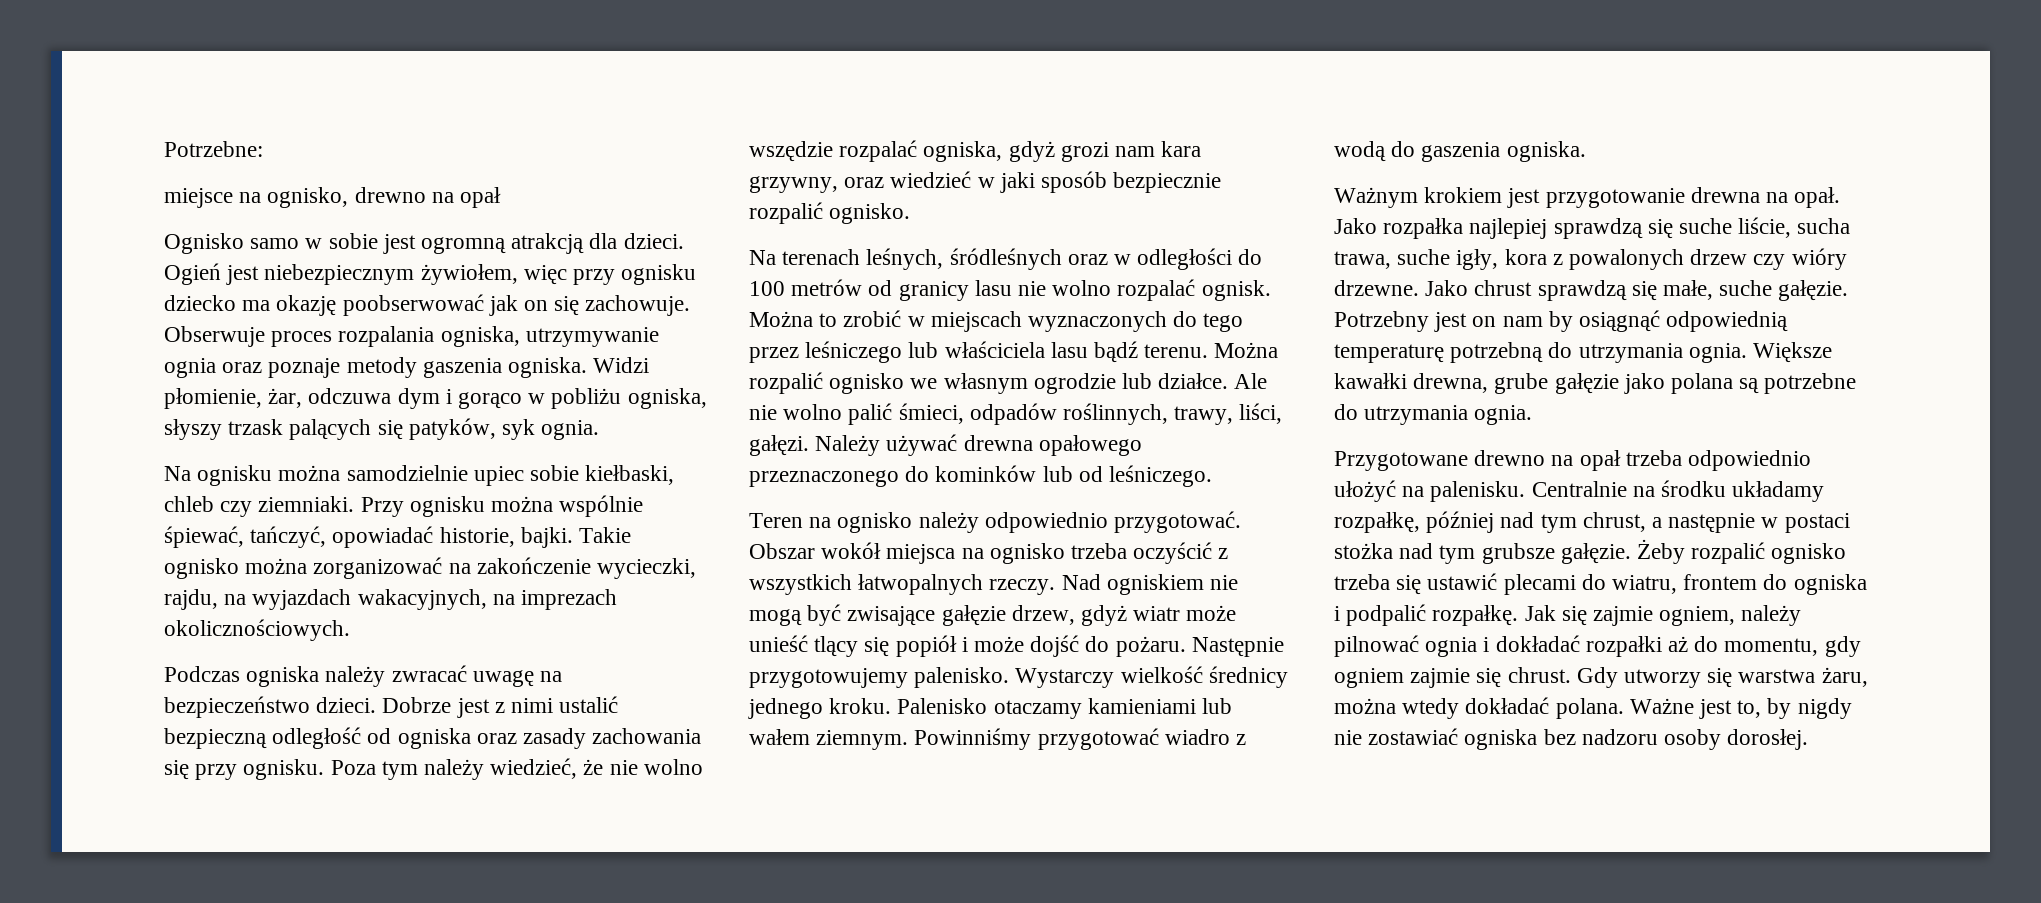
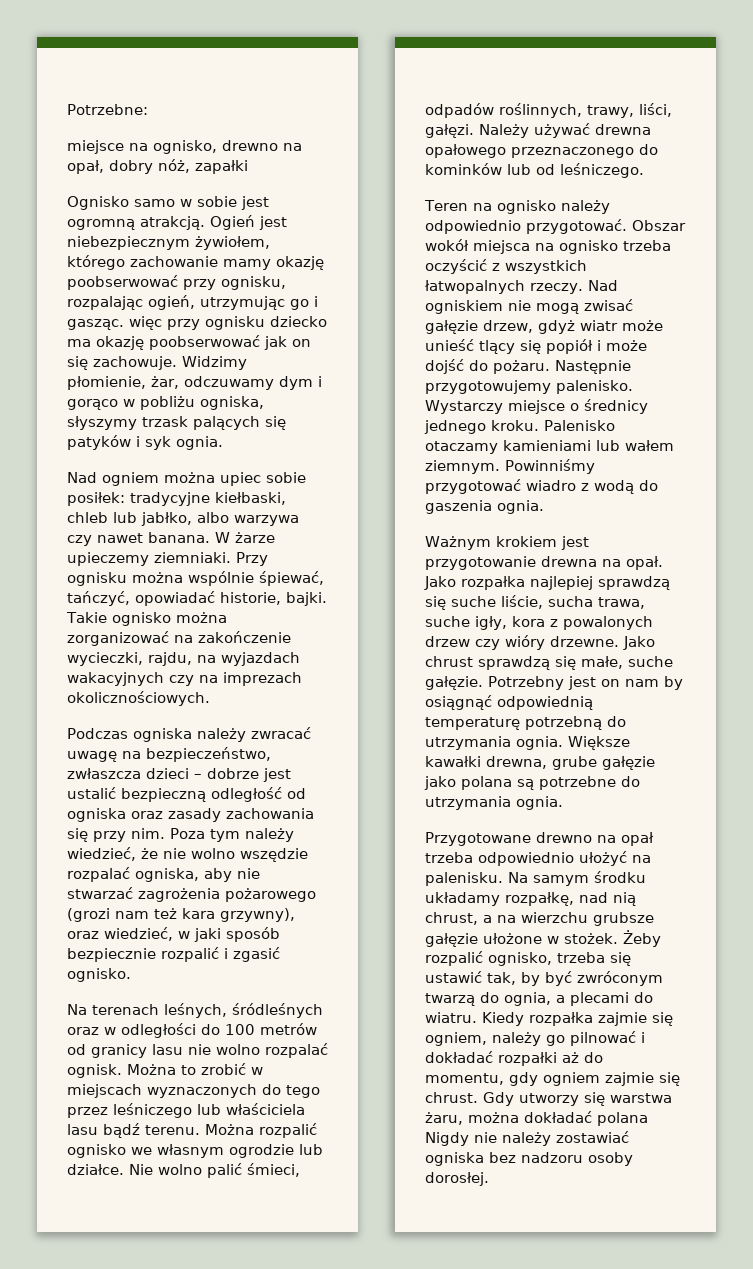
[460,187,502,208] opał -> [67,159,248,174] opał, dobry nóż, zapałki
[511,233,684,254] atrakcją dla dzieci. -> [140,216,205,230] atrakcją.
(518, 274) none -> [67,255,324,270] [67,275,286,290] [67,295,318,310] [67,319,124,330] którego zachowanie mamy okazję poobserwować przy ognisku, rozpalając ogień, utrzymując go i gasząc.
[164,326,659,347] [164,357,650,378] Obserwuje proces rozpalania ogniska, utrzymywanie ognia oraz poznaje metody gaszenia ogniska. Widzi -> [182,356,247,370] Widzimy
[308,388,392,404] odczuwa -> [184,376,274,390] odczuwamy
[164,419,222,440] słyszy -> [67,416,137,430] słyszymy
[408,418,496,440] patyków, -> [67,435,140,450] patyków i
[164,465,675,486] [164,496,253,517] Na ognisku można samodzielnie upiec sobie kiełbaski, chleb czy -> [67,472,306,486] [67,492,286,506] [67,512,299,526] [67,532,275,546] [67,552,149,566] Nad ogniem można upiec sobie posiłek: tradycyjne kiełbaski, chleb lub jabłko, albo warzywa czy nawet banana. W żarze upieczemy
[357,589,487,610] wakacyjnych, -> [67,672,194,686] wakacyjnych czy
[164,696,554,718] bezpieczeństwo dzieci. Dobrze jest z nimi -> [146,747,271,762] [67,768,291,782] bezpieczeństwo, zwłaszcza dzieci – dobrze jest
[243,759,325,780] ognisku. -> [131,828,165,839] nim.
[1008,141,1202,162] [749,171,972,193] gdyż grozi nam kara grzywny, oraz wiedzieć -> [204,868,260,882] [67,887,316,902] [67,908,295,922] [67,927,173,941] aby nie stwarzać zagrożenia pożarowego (grozi nam też kara grzywny), oraz wiedzieć,
(823, 213) none -> [224,947,280,962] i zgasić
[1234,373,1268,389] [749,405,777,420] Ale nie -> [129,1164,153,1175] Nie
[807,604,936,626] być zwisające -> [584,299,633,311] zwisać
[1120,666,1203,683] wielkość -> [508,400,579,414] miejsce o
[1506,141,1586,162] ogniska. -> [497,500,544,514] ognia.
[1531,481,1655,497] Centralnie na -> [508,872,589,886] Na samym
[1426,511,1850,533] [1334,543,1631,564] później nad tym chrust, a następnie w postaci stożka nad tym grubsze gałęzie. -> [579,892,636,906] [425,912,654,926] [425,933,618,947] nad nią chrust, a na wierzchu grubsze gałęzie ułożone w stożek.
[1771,543,1847,564] ognisko -> [488,952,552,966] ognisko,
[1503,574,1867,595] [1334,604,1802,626] [1334,635,1478,657] plecami do wiatru, frontem do ogniska i podpalić rozpałkę. Jak się zajmie ogniem, należy pilnować ognia -> [487,971,663,986] [425,992,653,1006] [425,1012,673,1026] [425,1031,636,1046] tak, by być zwróconym twarzą do ognia, a plecami do wiatru. Kiedy rozpałka zajmie się ogniem, należy go pilnować
[1402,697,1852,719] [1334,730,1362,745] wtedy dokładać polana. Ważne jest to, by nigdy nie -> [524,1111,648,1126] [425,1132,551,1146] dokładać polana Nigdy nie należy

